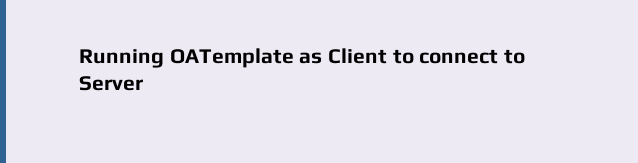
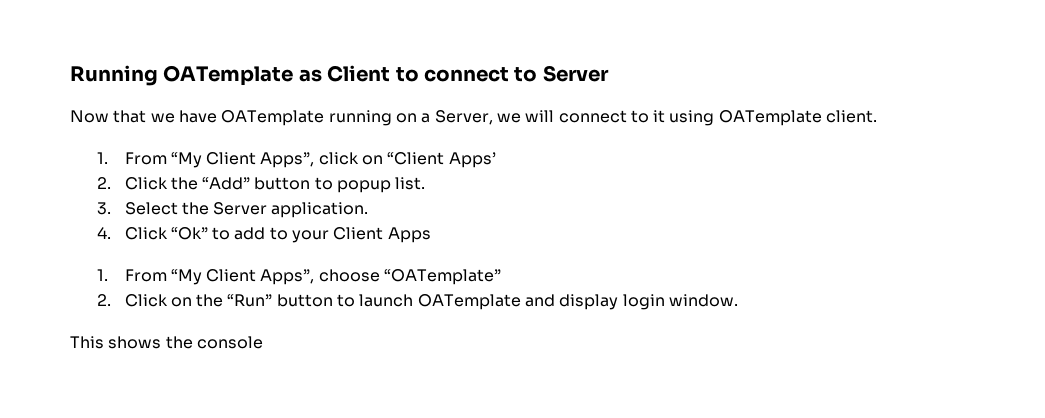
(143, 83) none -> [70,110,878,126] [97,152,496,168] [97,177,426,193] [97,202,369,218] [97,227,431,243] [97,269,502,285] [97,294,739,310] [70,336,263,349] // Now that we have OATemplate running on a Server, we will connect to it using OATemplate client. // 1. From “My Client Apps”, click on “Client Apps’ // 2. Click the “Add” button to popup list. // 3. Select the Server application. // 4. Click “Ok” to add to your Client Apps // 1. From “My Client Apps”, choose “OATemplate” // 2. Click on the “Run” button to launch OATemplate and display login window. // This shows the console

